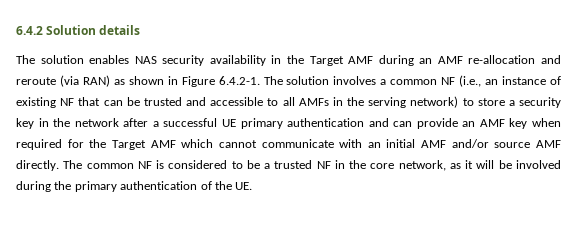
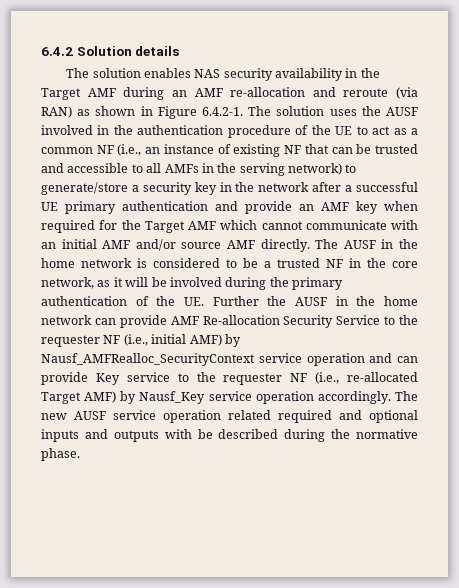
[333,76,377,85] involves -> [329,106,418,116] [41,125,407,138] uses the AUSF involved in the authentication procedure of the UE to act as
[477,98,505,106] store -> [41,182,128,195] generate/store
[393,121,413,127] can -> (238, 206) none
[86,161,152,169] common NF -> [343,239,419,249] [41,258,132,268] AUSF in the home network
(253, 186) none -> [212,296,419,306] [41,315,418,328] [41,334,241,347] [41,353,418,366] [41,372,418,385] [41,391,418,404] [41,410,418,423] [41,429,418,442] [41,448,80,461] Further the AUSF in the home network can provide AMF Re-allocation Security Service to the requester NF (i.e., initial AMF) by Nausf_AMFRealloc_SecurityContext service operation and can provide Key service to the requester NF (i.e., re-allocated Target AMF) by Nausf_Key service operation accordingly. The new AUSF service operation related required and optional inputs and outputs with be described during the normative phase.

